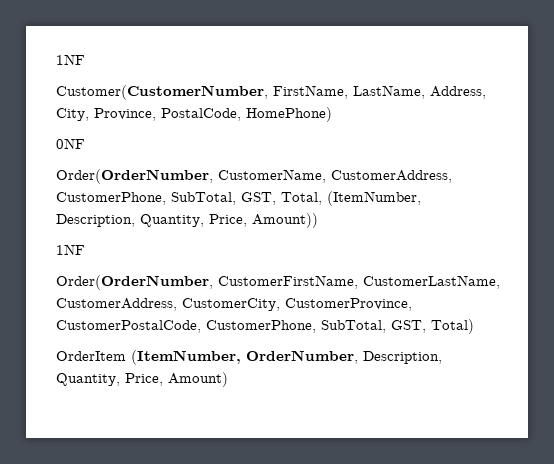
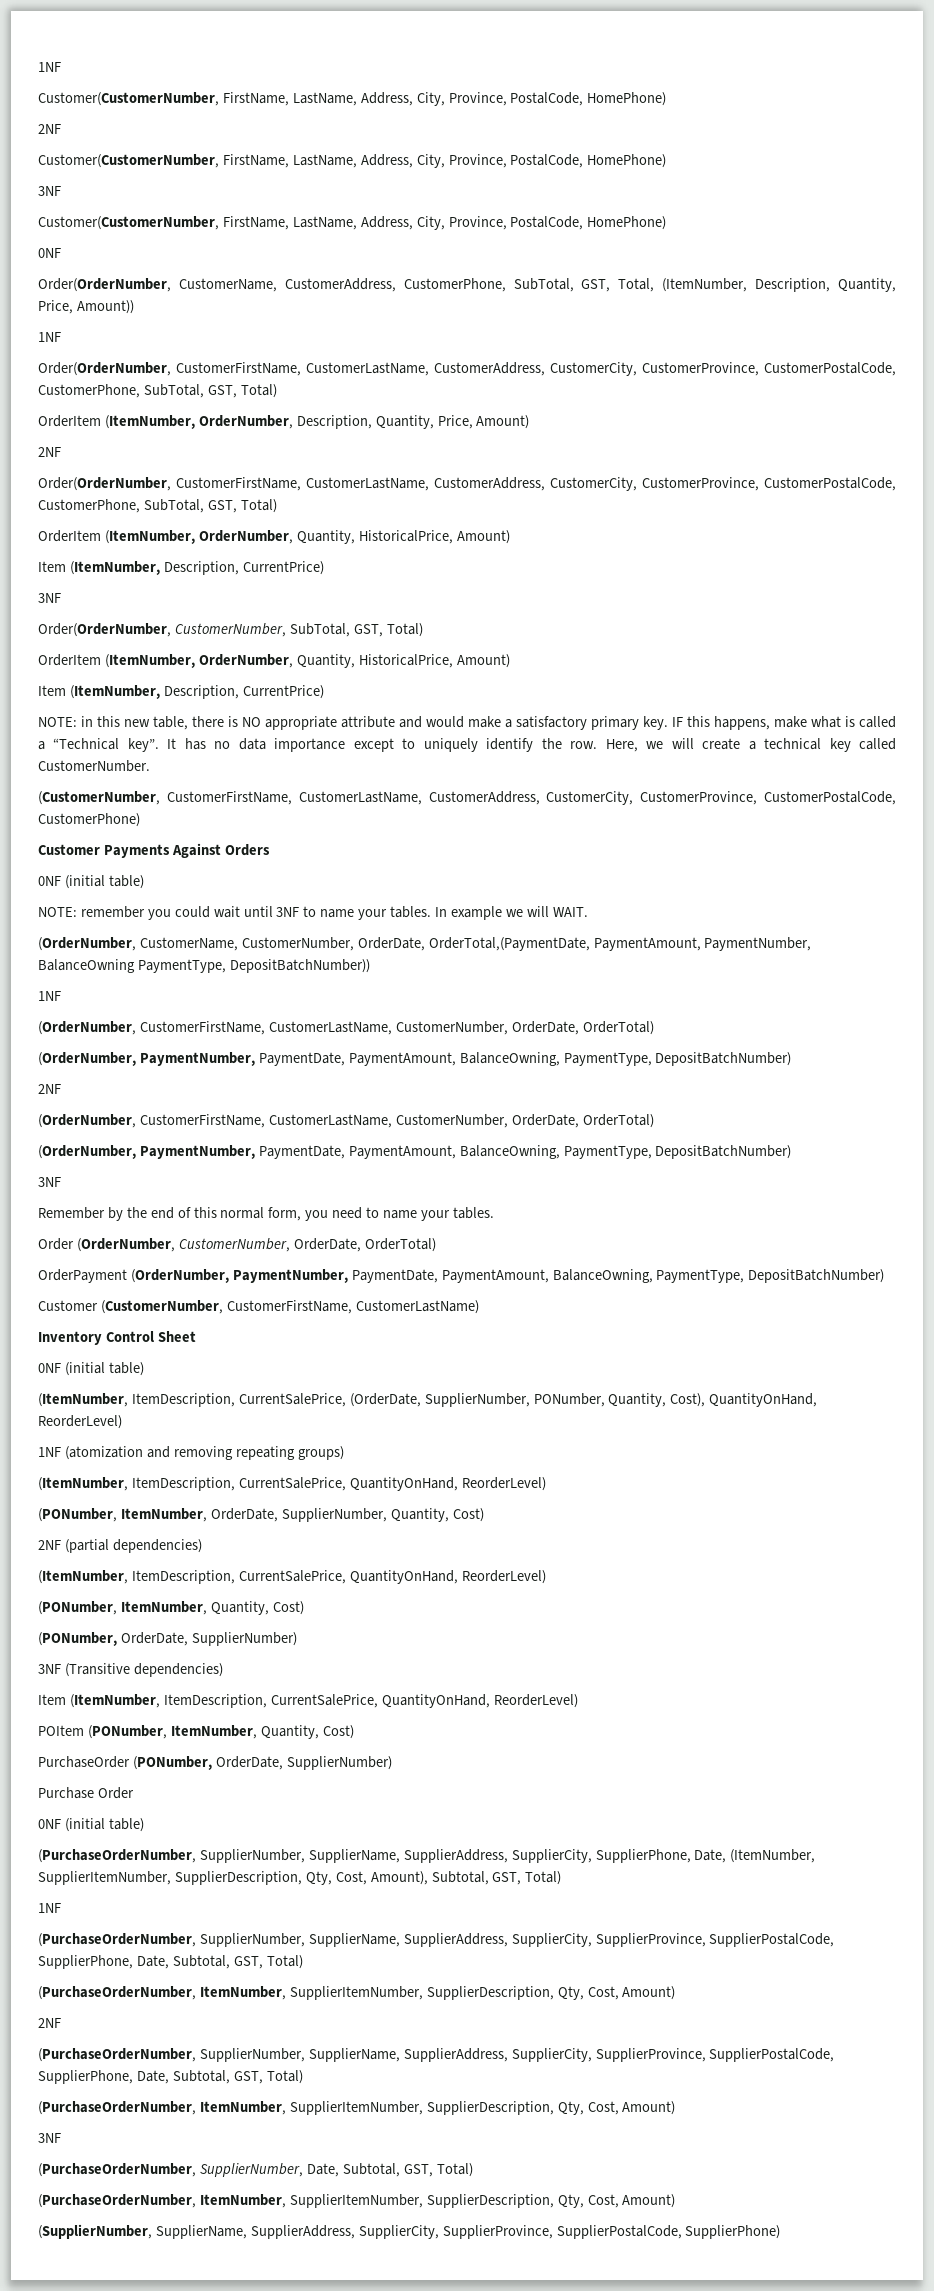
(332, 114) none -> [38,124,61,134] [38,154,667,168] [38,186,61,196] [38,216,667,230] // 2NF // Customer(CustomerNumber, FirstName, LastName, Address, City, Province, PostalCode, HomePhone) // 3NF // Customer(CustomerNumber, FirstName, LastName, Address, City, Province, PostalCode, HomePhone)
(228, 379) none -> [38,447,61,457] [38,477,896,491] [38,499,277,513] [38,530,510,544] [38,561,324,575] [38,593,61,603] [38,623,423,637] [38,654,510,668] [38,685,324,699] [38,716,896,730] [38,738,897,752] [38,760,150,772] [38,791,896,805] [38,813,140,827] [38,843,270,858] [38,875,144,889] [38,906,588,920] [38,937,812,951] [38,959,370,973] [38,991,61,1001] [38,1021,654,1035] [38,1052,792,1066] [38,1084,61,1094] [38,1114,654,1128] [38,1145,792,1159] [38,1177,61,1187] [38,1207,494,1221] [38,1238,436,1252] [38,1269,885,1283] [38,1300,479,1314] [38,1331,196,1345] [38,1362,144,1376] [38,1393,818,1407] [38,1415,122,1429] [38,1446,344,1460] [38,1477,546,1491] [38,1508,484,1522] [38,1539,202,1553] [38,1570,546,1584] [38,1601,304,1615] [38,1632,297,1646] [38,1663,223,1677] [38,1694,578,1708] [38,1725,354,1739] [38,1756,392,1770] [38,1787,134,1799] [38,1818,144,1832] [38,1849,816,1863] [38,1871,562,1885] [38,1903,61,1913] [38,1933,835,1947] [38,1955,303,1969] [38,1986,676,2000] [38,2018,61,2028] [38,2048,835,2062] [38,2070,303,2084] [38,2101,676,2115] [38,2133,61,2143] [38,2163,473,2177] [38,2194,676,2208] [38,2224,781,2239] // 2NF // Order(OrderNumber, CustomerFirstName, CustomerLastName, CustomerAddress, CustomerCity, CustomerProvince, CustomerPostalCode, CustomerPhone, SubTotal, GST, Total) // OrderItem (ItemNumber, OrderNumber, Quantity, HistoricalPrice, Amount) // Item (ItemNumber, Description, CurrentPrice) // 3NF // Order(OrderNumber, CustomerNumber, SubTotal, GST, Total) // OrderItem (ItemNumber, OrderNumber, Quantity, HistoricalPrice, Amount) // Item (ItemNumber, Description, CurrentPrice) // NOTE: in this new table, there is NO appropriate attribute and would make a satisfactory primary key. IF this happens, make what is called a “Technical key”. It has no data importance except to uniquely identify the row. Here, we will create a technical key called CustomerNumber. // (CustomerNumber, CustomerFirstName, CustomerLastName, CustomerAddress, CustomerCity, CustomerProvince, CustomerPostalCode, CustomerPhone) // Customer Payments Against Orders // 0NF (initial table) // NOTE: remember you could wait until 3NF to name your tables. In example we will WAIT. // (OrderNumber, CustomerName, CustomerNumber, OrderDate, OrderTotal,(PaymentDate, PaymentAmount, PaymentNumber, BalanceOwning PaymentType, DepositBatchNumber)) // 1NF // (OrderNumber, CustomerFirstName, CustomerLastName, CustomerNumber, OrderDate, OrderTotal) // (OrderNumber, PaymentNumber, PaymentDate, PaymentAmount, BalanceOwning, PaymentType, DepositBatchNumber) // 2NF // (OrderNumber, CustomerFirstName, CustomerLastName, CustomerNumber, OrderDate, OrderTotal) // (OrderNumber, PaymentNumber, PaymentDate, PaymentAmount, BalanceOwning, PaymentType, DepositBatchNumber) // 3NF // Remember by the end of this normal form, you need to name your tables. // Order (OrderNumber, CustomerNumber, OrderDate, OrderTotal) // OrderPayment (OrderNumber, PaymentNumber, PaymentDate, PaymentAmount, BalanceOwning, PaymentType, DepositBatchNumber) // Customer (CustomerNumber, CustomerFirstName, CustomerLastName) // Inventory Control Sheet // 0NF (initial table) // (ItemNumber, ItemDescription, CurrentSalePrice, (OrderDate, SupplierNumber, PONumber, Quantity, Cost), QuantityOnHand, ReorderLevel) // 1NF (atomization and removing repeating groups) // (ItemNumber, ItemDescription, CurrentSalePrice, QuantityOnHand, ReorderLevel) // (PONumber, ItemNumber, OrderDate, SupplierNumber, Quantity, Cost) // 2NF (partial dependencies) // (ItemNumber, ItemDescription, CurrentSalePrice, QuantityOnHand, ReorderLevel) // (PONumber, ItemNumber, Quantity, Cost) // (PONumber, OrderDate, SupplierNumber) // 3NF (Transitive dependencies) // Item (ItemNumber, ItemDescription, CurrentSalePrice, QuantityOnHand, ReorderLevel) // POItem (PONumber, ItemNumber, Quantity, Cost) // PurchaseOrder (PONumber, OrderDate, SupplierNumber) // Purchase Order // 0NF (initial table) // (PurchaseOrderNumber, SupplierNumber, SupplierName, SupplierAddress, SupplierCity, SupplierPhone, Date, (ItemNumber, SupplierItemNumber, SupplierDescription, Qty, Cost, Amount), Subtotal, GST, Total) // 1NF // (PurchaseOrderNumber, SupplierNumber, SupplierName, SupplierAddress, SupplierCity, SupplierProvince, SupplierPostalCode, SupplierPhone, Date, Subtotal, GST, Total) // (PurchaseOrderNumber, ItemNumber, SupplierItemNumber, SupplierDescription, Qty, Cost, Amount) // 2NF // (PurchaseOrderNumber, SupplierNumber, SupplierName, SupplierAddress, SupplierCity, SupplierProvince, SupplierPostalCode, SupplierPhone, Date, Subtotal, GST, Total) // (PurchaseOrderNumber, ItemNumber, SupplierItemNumber, SupplierDescription, Qty, Cost, Amount) // 3NF // (PurchaseOrderNumber, SupplierNumber, Date, Subtotal, GST, Total) // (PurchaseOrderNumber, ItemNumber, SupplierItemNumber, SupplierDescription, Qty, Cost, Amount) // (SupplierNumber, SupplierName, SupplierAddress, SupplierCity, SupplierProvince, SupplierPostalCode, SupplierPhone)

